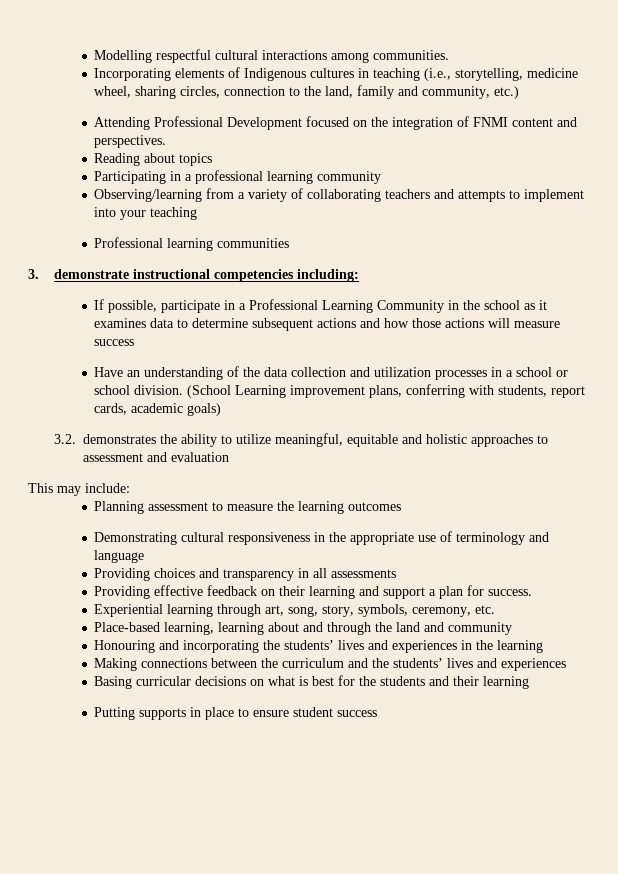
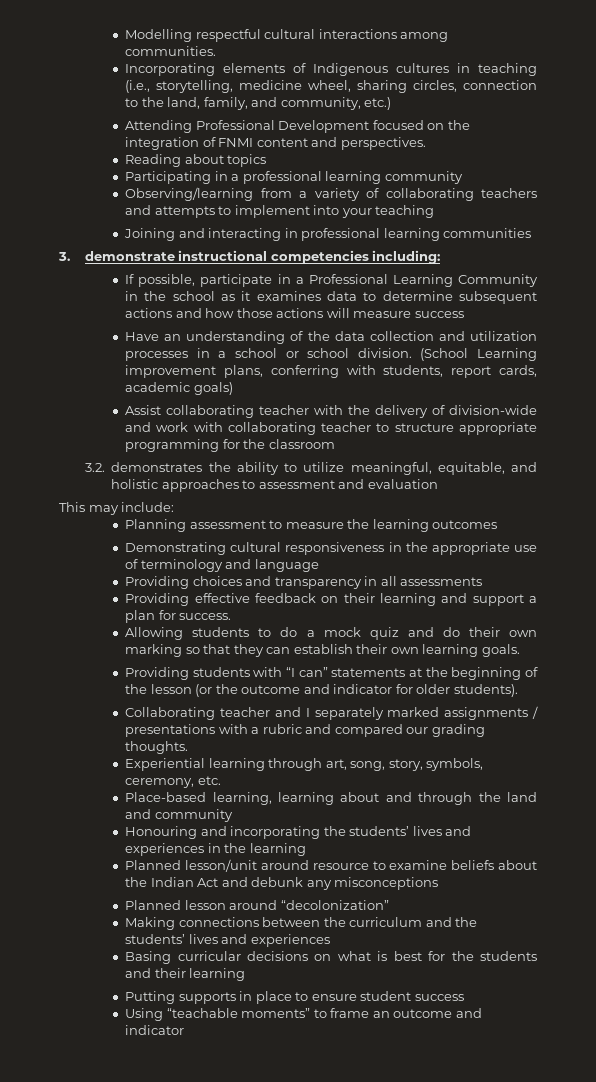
[357,85,395,99] family -> [203,97,248,110] family,
[94,237,164,248] Professional -> [124,228,381,241] Joining and interacting in professional
(222, 409) none -> [125,405,537,418] [125,422,537,435] [125,439,335,452] // Assist collaborating teacher with the delivery of division-wide and work with collaborating teacher to structure appropriate programming for the classroom
[346,434,398,447] equitable -> [437,462,505,475] equitable,
(533, 592) none -> [125,627,537,640] [125,644,520,657] [125,667,538,680] [125,684,518,697] [125,706,538,720] [125,724,485,737] [125,741,189,754] // Allowing students to do a mock quiz and do their own marking so that they can establish their own learning goals. // Providing students with “I can” statements at the beginning of the lesson (or the outcome and indicator for older students). // Collaborating teacher and I separately marked assignments / presentations with a rubric and compared our grading thoughts.
(544, 646) none -> [125,859,537,872] [125,877,439,890] [125,900,389,910] // Planned lesson/unit around resource to examine beliefs about the Indian Act and debunk any misconceptions // Planned lesson around “decolonization”
(378, 713) none -> [125,1008,482,1021] [125,1025,185,1035] // Using “teachable moments” to frame an outcome and indicator

